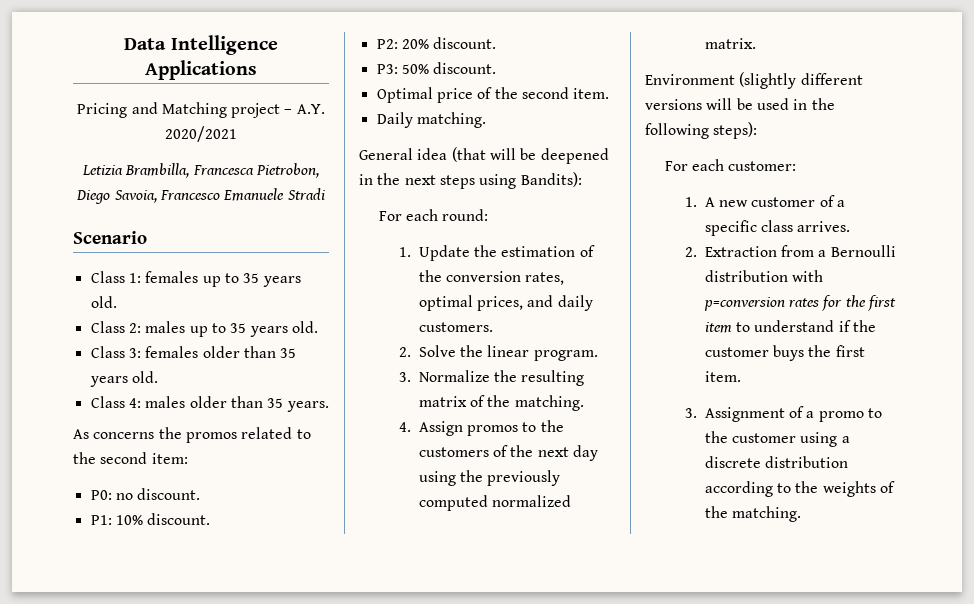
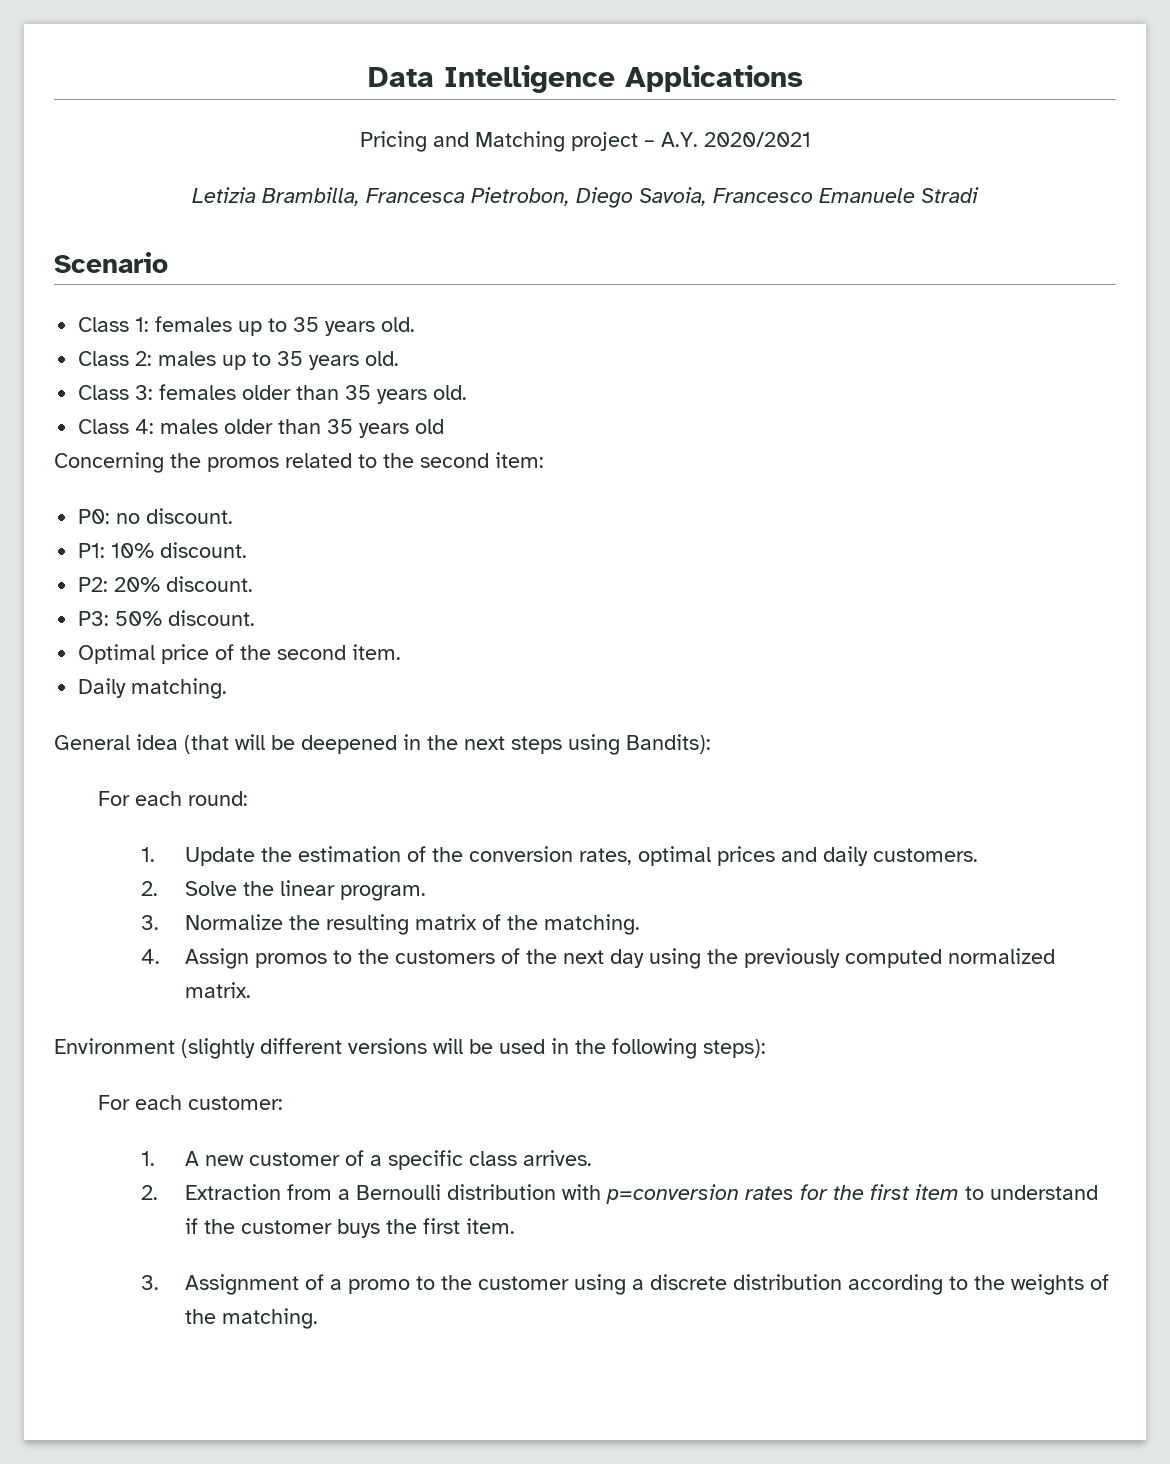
[286,401,329,412] [73,429,155,439] years. // As concerns -> [359,419,445,438] [54,452,164,473] years old // Concerning
[476,296,523,311] prices, -> [716,846,775,866] prices

